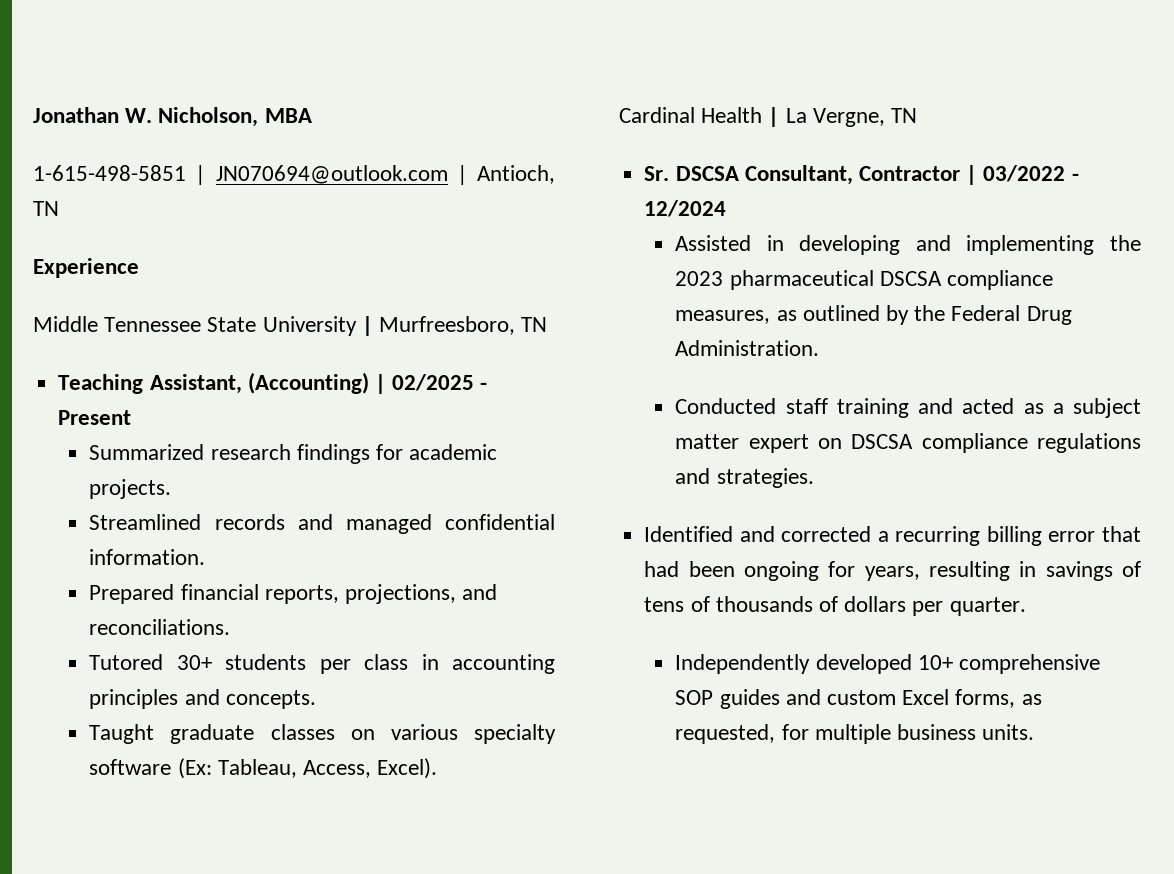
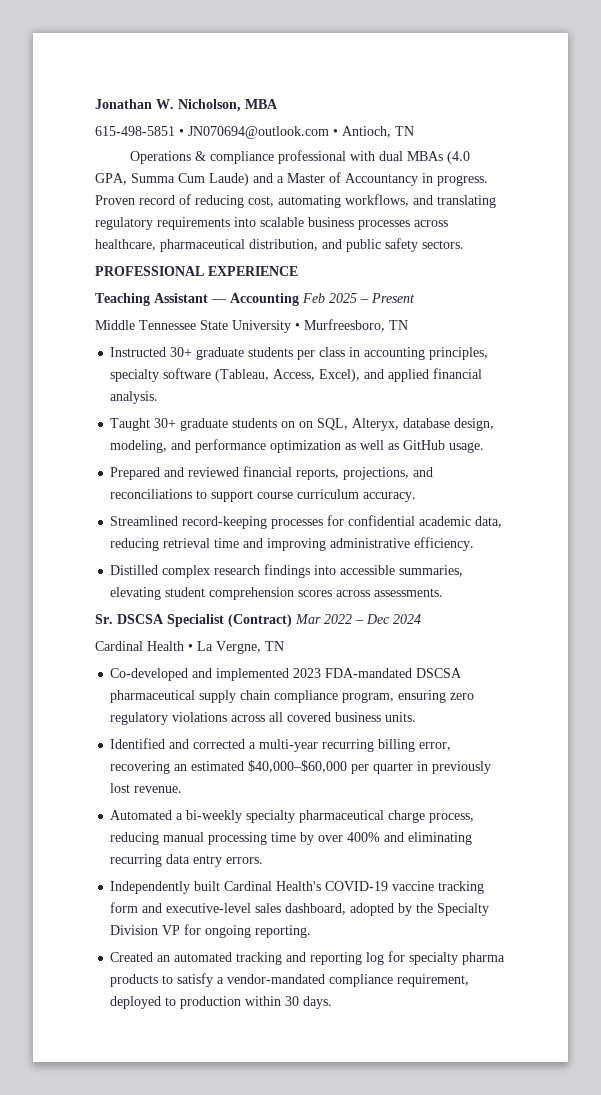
[33,165,555,185] [33,201,59,216] [33,258,139,278] 1-615-498-5851 | JN070694@outlook.com | Antioch, TN // Experience -> [95,126,414,139] [130,150,471,164] [95,172,488,186] [95,194,496,208] [95,217,448,230] [95,238,464,252] [95,266,298,276] [95,293,415,306] 615-498-5851 • JN070694@outlook.com • Antioch, TN // Operations & compliance professional with dual MBAs (4.0 GPA, Summa Cum Laude) and a Master of Accountancy in progress. Proven record of reducing cost, automating workflows, and translating regulatory requirements into scalable business processes across healthcare, pharmaceutical distribution, and public safety sectors. // PROFESSIONAL EXPERIENCE // Teaching Assistant — Accounting Feb 2025 – Present
[361,316,373,336] | -> [295,323,300,330] •
[58,372,488,394] [58,410,132,425] [89,444,498,464] [89,479,172,499] [89,514,555,534] [89,549,206,565] [89,584,498,604] [89,619,231,635] [89,654,212,670] Teaching Assistant, (Accounting) | 02/2025 - Present // Summarized research findings for academic projects. // Streamlined records and managed confidential information. // Prepared financial reports, projections, and reconciliations. // Tutored 30+ -> [110,347,245,360] Instructed 30+ graduate
[89,689,316,709] [89,724,556,744] [89,758,438,779] principles and concepts. // Taught graduate classes on various specialty software (Ex: Tableau, Access, Excel). -> [429,347,489,360] [110,368,483,382] [110,391,159,404] [110,418,495,431] [110,439,485,453] [110,466,434,480] [110,489,417,502] [110,515,503,529] [110,537,475,551] [110,564,464,578] [110,587,444,600] [95,614,421,627] principles, specialty software (Tableau, Access, Excel), and applied financial analysis. // Taught 30+ graduate students on on SQL, Alteryx, database design, modeling, and performance optimization as well as GitHub usage. // Prepared and reviewed financial reports, projections, and reconciliations to support course curriculum accuracy. // Streamlined record-keeping processes for confidential academic data, reducing retrieval time and improving administrative efficiency. // Distilled complex research findings into accessible summaries, elevating student comprehension scores across assessments. // Sr. DSCSA Specialist (Contract) Mar 2022 – Dec 2024
[768,107,780,127] | -> [188,644,193,651] •
[644,165,1079,185] [644,200,727,217] [675,235,1141,255] [675,270,1053,290] [675,305,1072,325] [675,340,820,356] [675,398,1141,418] [675,433,1141,453] [675,468,814,488] Sr. DSCSA Consultant, Contractor | 03/2022 - 12/2024 // Assisted in developing and implementing the 2023 pharmaceutical DSCSA compliance measures, as outlined by the Federal Drug Administration. // Conducted staff training and acted as a subject matter expert on DSCSA compliance regulations and strategies. -> [110,668,463,681] [110,690,475,703] [110,712,417,725] Co-developed and implemented 2023 FDA-mandated DSCSA pharmaceutical supply chain compliance program, ensuring zero regulatory violations across all covered business units.
(889, 536) none -> [259,739,319,752] multi-year
[1048,526,1141,542] [644,561,1141,581] [644,596,1026,616] [675,654,1100,674] [675,689,1042,709] [675,724,1035,744] error that had been ongoing for years, resulting in savings of tens of thousands of dollars per quarter. // Independently developed 10+ comprehensive SOP guides and custom Excel forms, as requested, for multiple business units. -> [419,742,452,751] [110,760,492,774] [110,783,183,793] [110,810,475,823] [110,832,473,845] [110,854,264,867] [110,881,485,894] [110,902,490,916] [110,924,312,938] [110,951,506,965] [110,973,470,987] [110,996,333,1009] error, recovering an estimated $40,000–$60,000 per quarter in previously lost revenue. // Automated a bi-weekly specialty pharmaceutical charge process, reducing manual processing time by over 400% and eliminating recurring data entry errors. // Independently built Cardinal Health's COVID-19 vaccine tracking form and executive-level sales dashboard, adopted by the Specialty Division VP for ongoing reporting. // Created an automated tracking and reporting log for specialty pharma products to satisfy a vendor-mandated compliance requirement, deployed to production within 30 days.

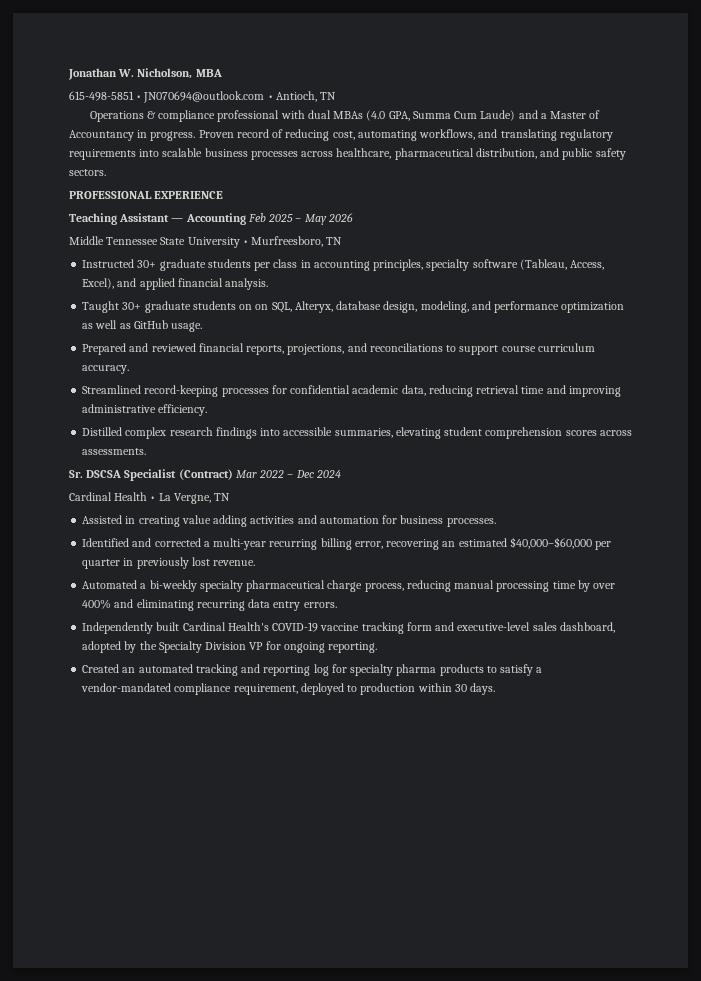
[371,293,415,303] Present -> [304,213,353,225] May 2026
[110,668,463,681] [110,690,475,703] [110,712,417,725] Co-developed and implemented 2023 FDA-mandated DSCSA pharmaceutical supply chain compliance program, ensuring zero regulatory violations across all covered business units. -> [82,515,496,527] Assisted in creating value adding activities and automation for business processes.

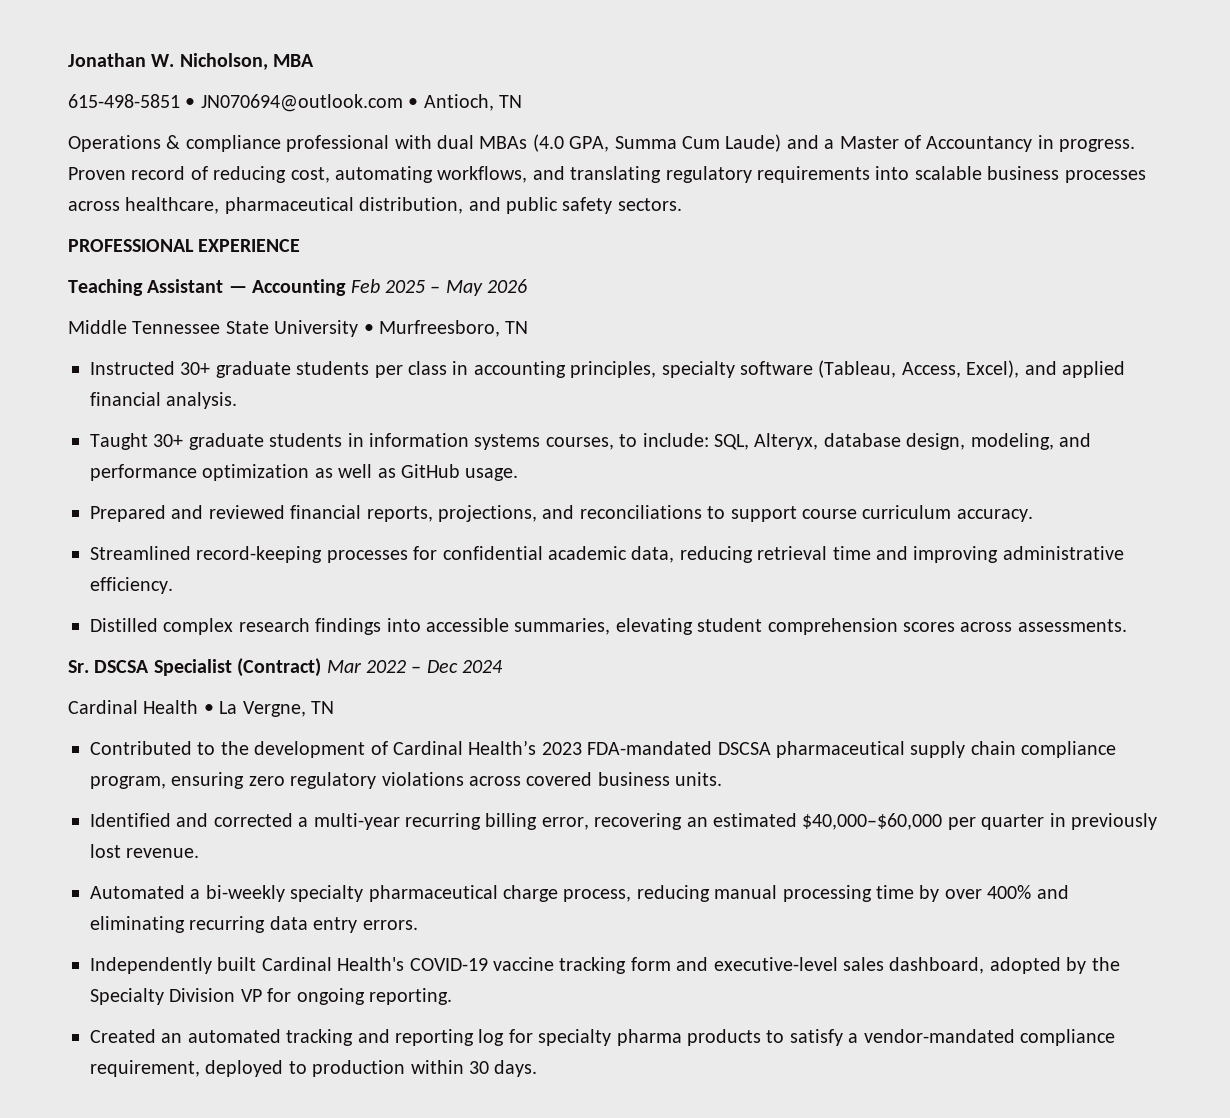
[239,304,269,310] on on -> [347,433,709,450] in information systems courses, to include:
[82,515,496,527] Assisted in creating value adding activities and automation for business processes. -> [90,740,1117,758] [90,772,723,789] Contributed to the development of Cardinal Health’s 2023 FDA-mandated DSCSA pharmaceutical supply chain compliance program, ensuring zero regulatory violations across covered business units.

